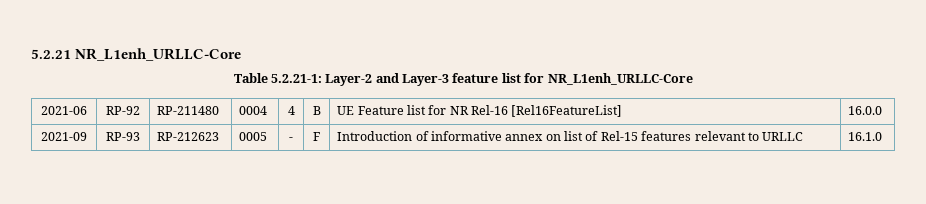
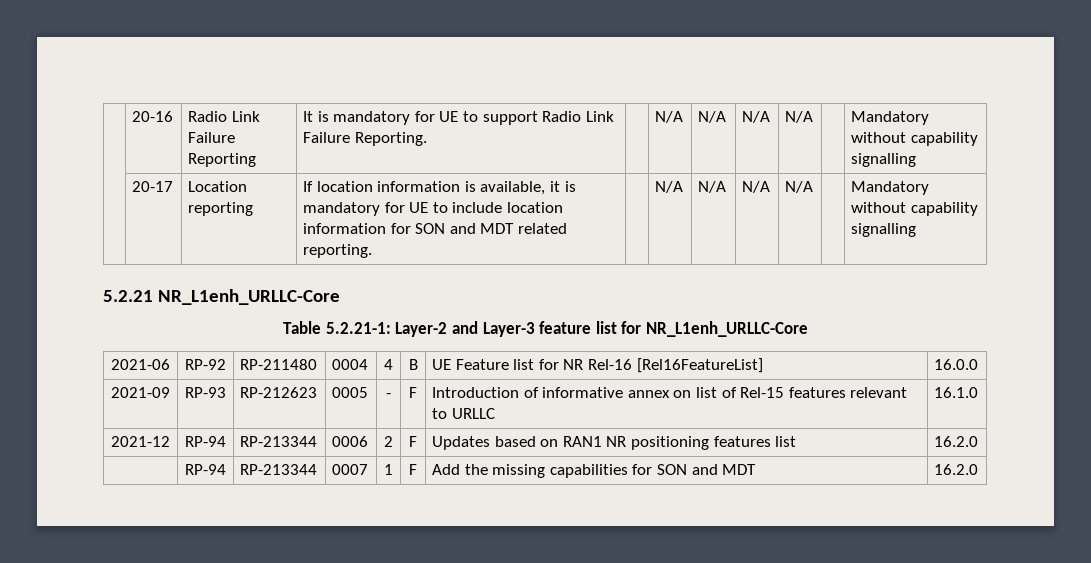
(31, 54) none -> [132,111,174,122] [188,111,260,122] [188,132,236,143] [188,153,257,167] [303,111,614,125] [303,132,427,146] [655,111,684,123] [698,111,727,123] [742,111,771,123] [785,111,814,123] [851,111,930,125] [851,132,978,146] [851,153,917,167] [132,181,174,192] [188,181,248,192] [188,202,254,216] [303,181,576,195] [303,202,564,216] [303,223,568,234] [303,244,373,258] [655,181,684,193] [698,181,727,193] [742,181,771,193] [785,181,814,193] [851,181,930,195] [851,202,978,216] [851,223,917,237] | 20-16 | Radio Link Failure Reporting | It is mandatory for UE to support Radio Link Failure Reporting. | | N/A | N/A | N/A | N/A | | Mandatory without capability signalling // | 20-17 | Location reporting | If location information is available, it is mandatory for UE to include location information for SON and MDT related reporting. | | N/A | N/A | N/A | N/A | | Mandatory without capability signalling //
(883, 136) none -> [111,436,170,447] [185,436,226,447] [240,436,318,447] [332,436,369,447] [384,436,393,447] [409,436,417,447] [432,436,797,450] [934,436,979,447] [185,464,226,475] [240,464,318,475] [332,464,369,475] [384,464,393,475] [409,464,417,475] [432,464,757,478] [934,464,979,475] // 2021-12 | RP-94 | RP-213344 | 0006 | 2 | F | Updates based on RAN1 NR positioning features list | 16.2.0 // | RP-94 | RP-213344 | 0007 | 1 | F | Add the missing capabilities for SON and MDT | 16.2.0

